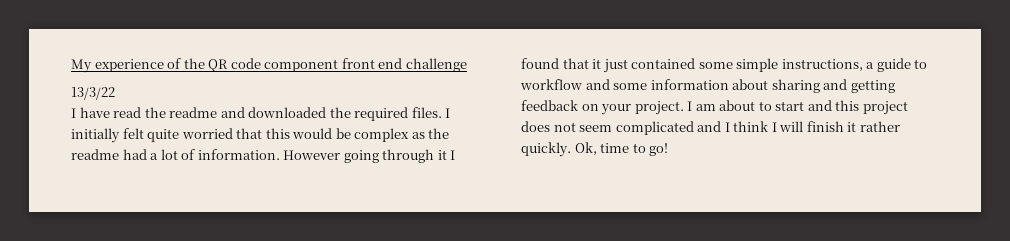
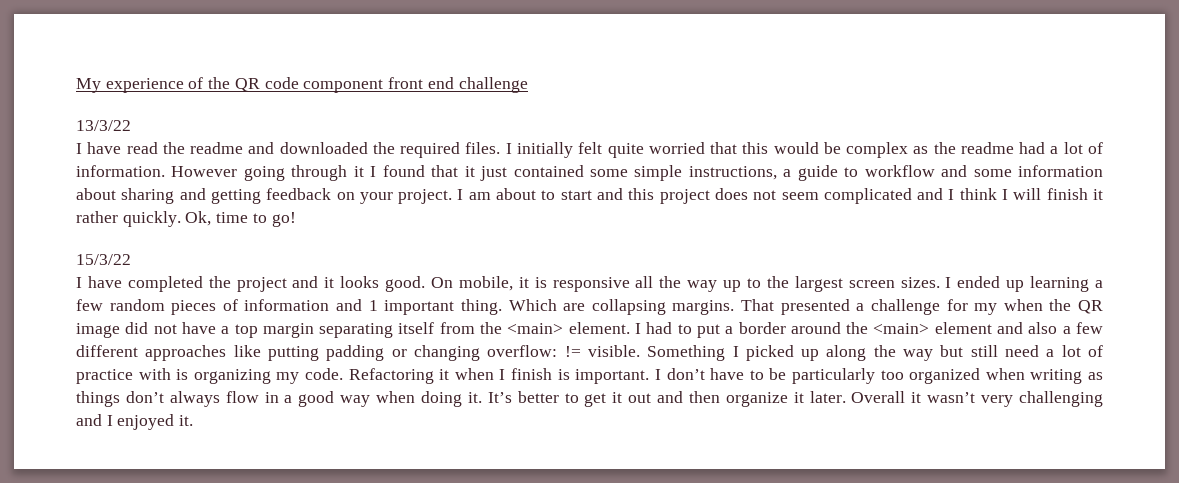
(669, 149) none -> [76,254,131,265] [76,276,1104,292] [76,299,1103,315] [76,322,1103,338] [76,345,1104,361] [76,368,1103,384] [76,391,1103,407] [76,414,194,430] // 15/3/22 // I have completed the project and it looks good. On mobile, it is responsive all the way up to the largest screen sizes. I ended up learning a few random pieces of information and 1 important thing. Which are collapsing margins. That presented a challenge for my when the QR image did not have a top margin separating itself from the <main> element. I had to put a border around the <main> element and also a few different approaches like putting padding or changing overflow: != visible. Something I picked up along the way but still need a lot of practice with is organizing my code. Refactoring it when I finish is important. I don’t have to be particularly too organized when writing as things don’t always flow in a good way when doing it. It’s better to get it out and then organize it later. Overall it wasn’t very challenging and I enjoyed it.

